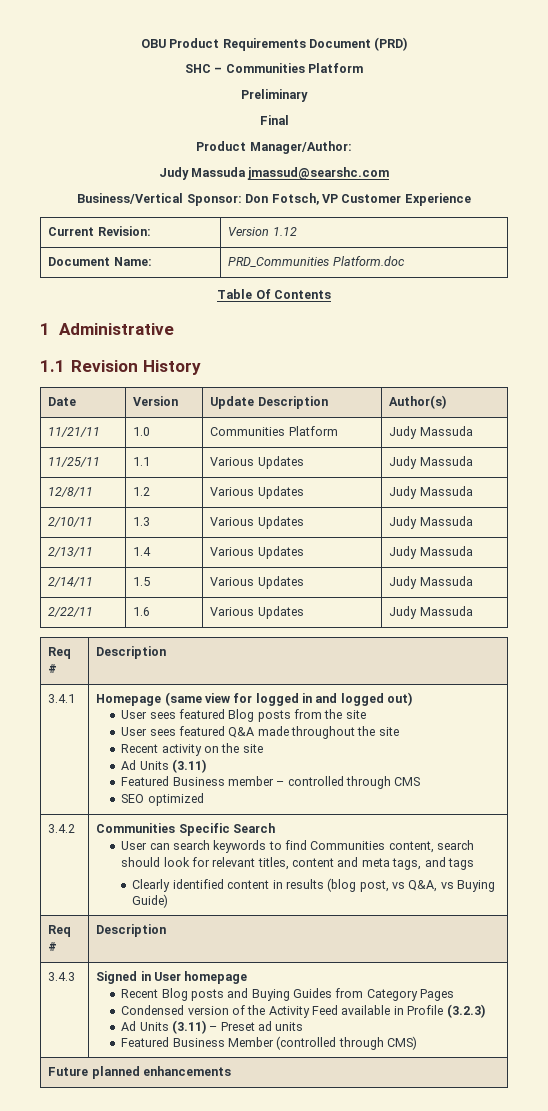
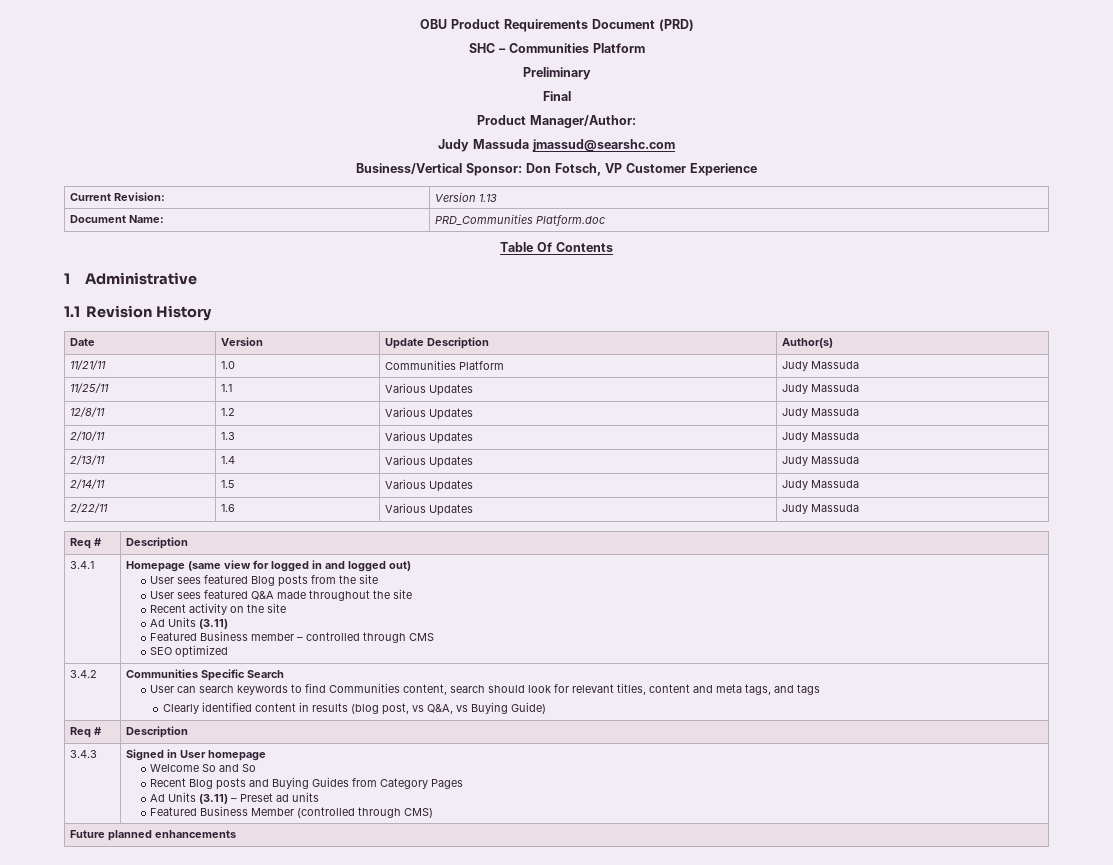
[272,227,297,236] 1.12 -> [478,194,497,202] 1.13
(248, 977) none -> [150,764,257,772] // Welcome So and So
[121,1004,485,1018] // Condensed version of the Activity Feed available in Profile (3.2.3) -> (464, 784) none

